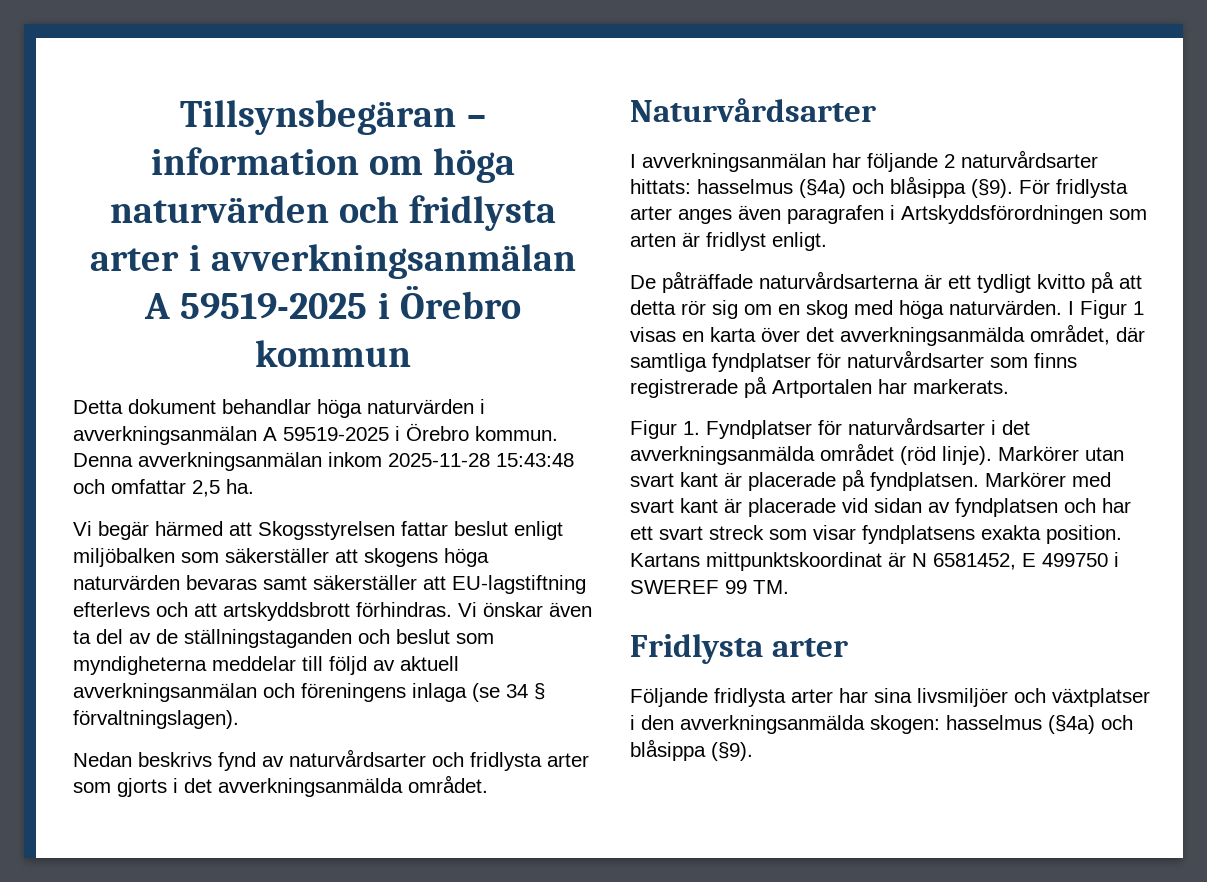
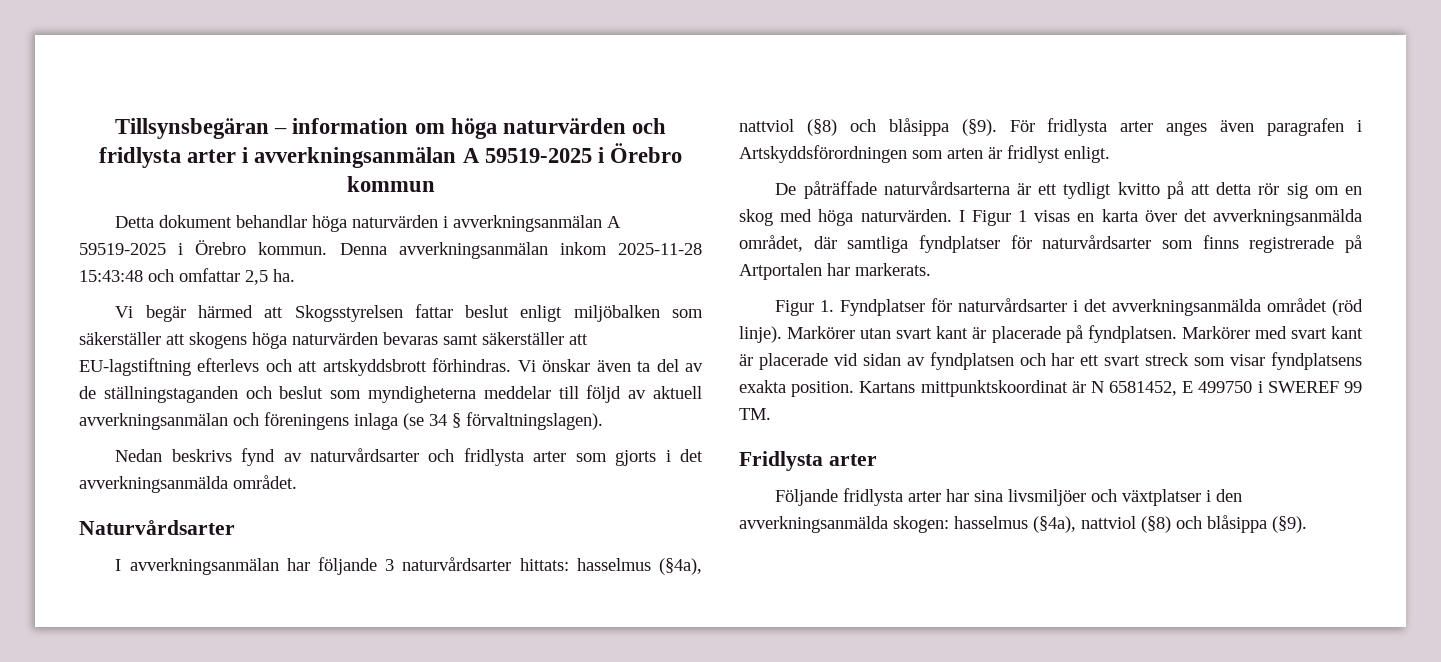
[944,154,955,168] 2 -> [385,559,395,571] 3
[799,179,846,198] (§4a) -> [658,558,702,575] [739,119,837,136] (§4a), nattviol (§8)
[1048,715,1095,734] (§4a) -> [1033,516,1171,533] (§4a), nattviol (§8)

